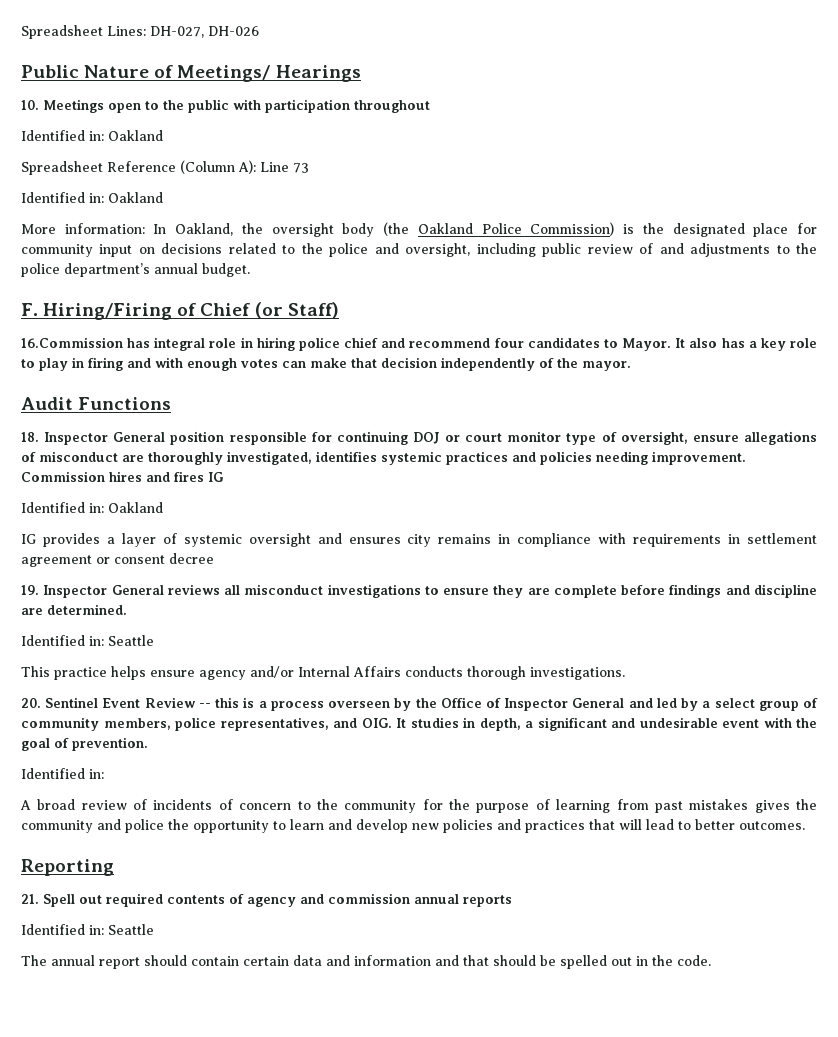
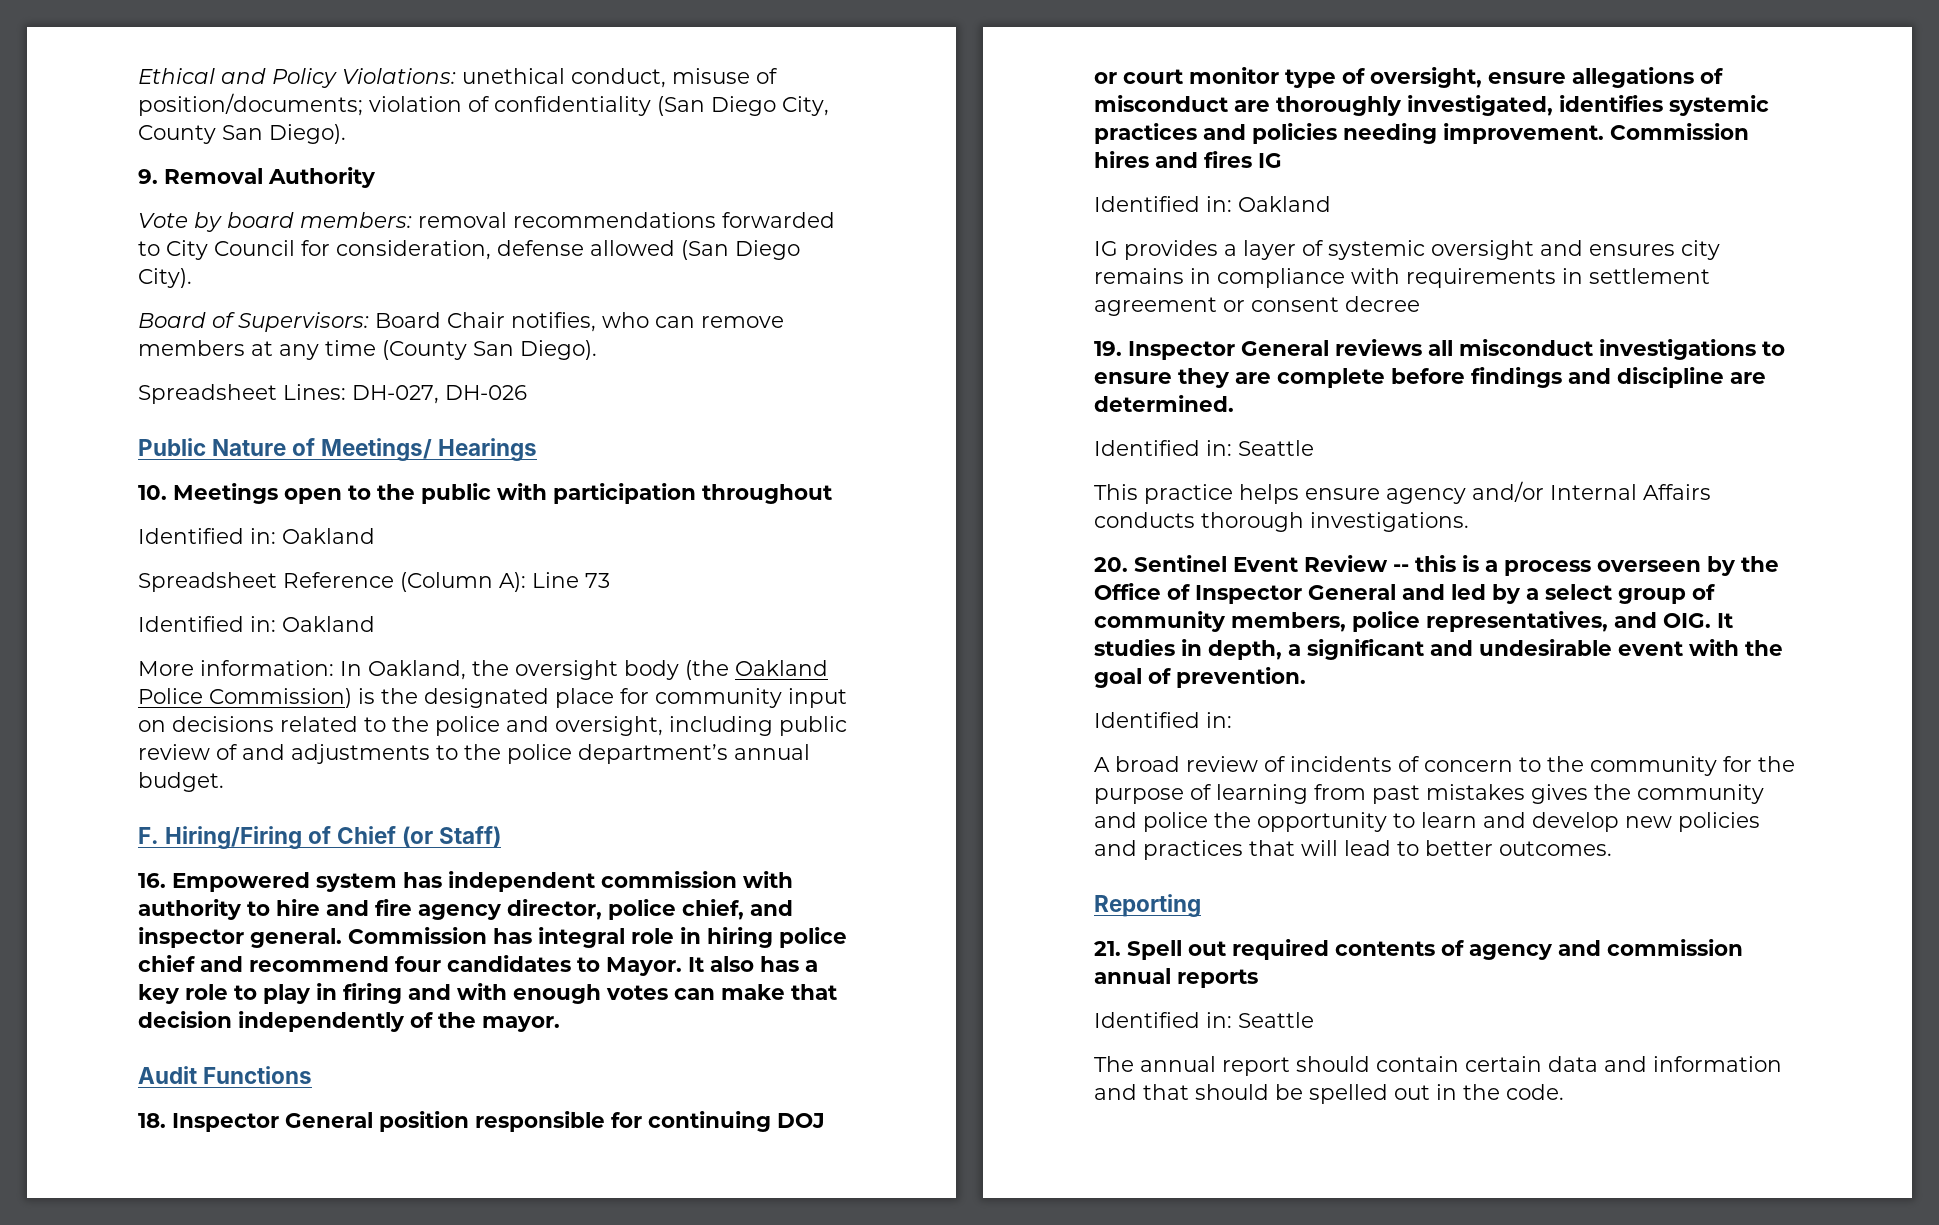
(21, 32) none -> [138,68,778,88] [138,93,829,116] [138,124,346,144] [138,167,376,188] [138,212,835,232] [138,240,800,260] [138,268,192,288] [138,312,784,332] [138,340,597,360] Ethical and Policy Violations: unethical conduct, misuse of position/documents; violation of confidentiality (San Diego City, County San Diego). // 9. Removal Authority // Vote by board members: removal recommendations forwarded to City Council for consideration, defense allowed (San Diego City). // Board of Supervisors: Board Chair notifies, who can remove members at any time (County San Diego). //
[21,337,123,348] 16.Commission -> [138,871,793,892] [138,899,793,920] [138,927,487,948] 16. Empowered system has independent commission with authority to hire and fire agency director, police chief, and inspector general. Commission

